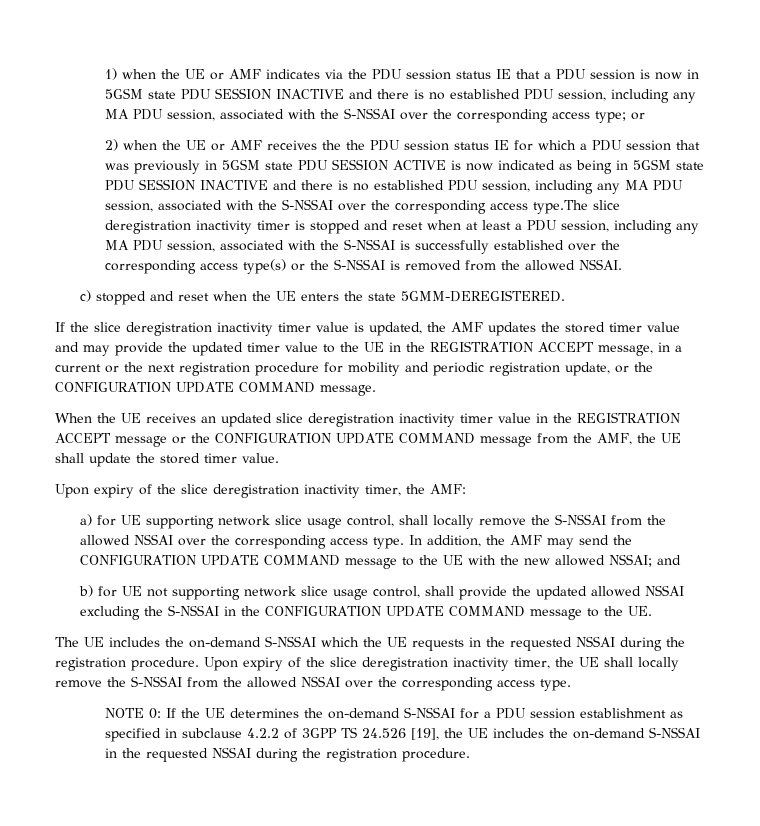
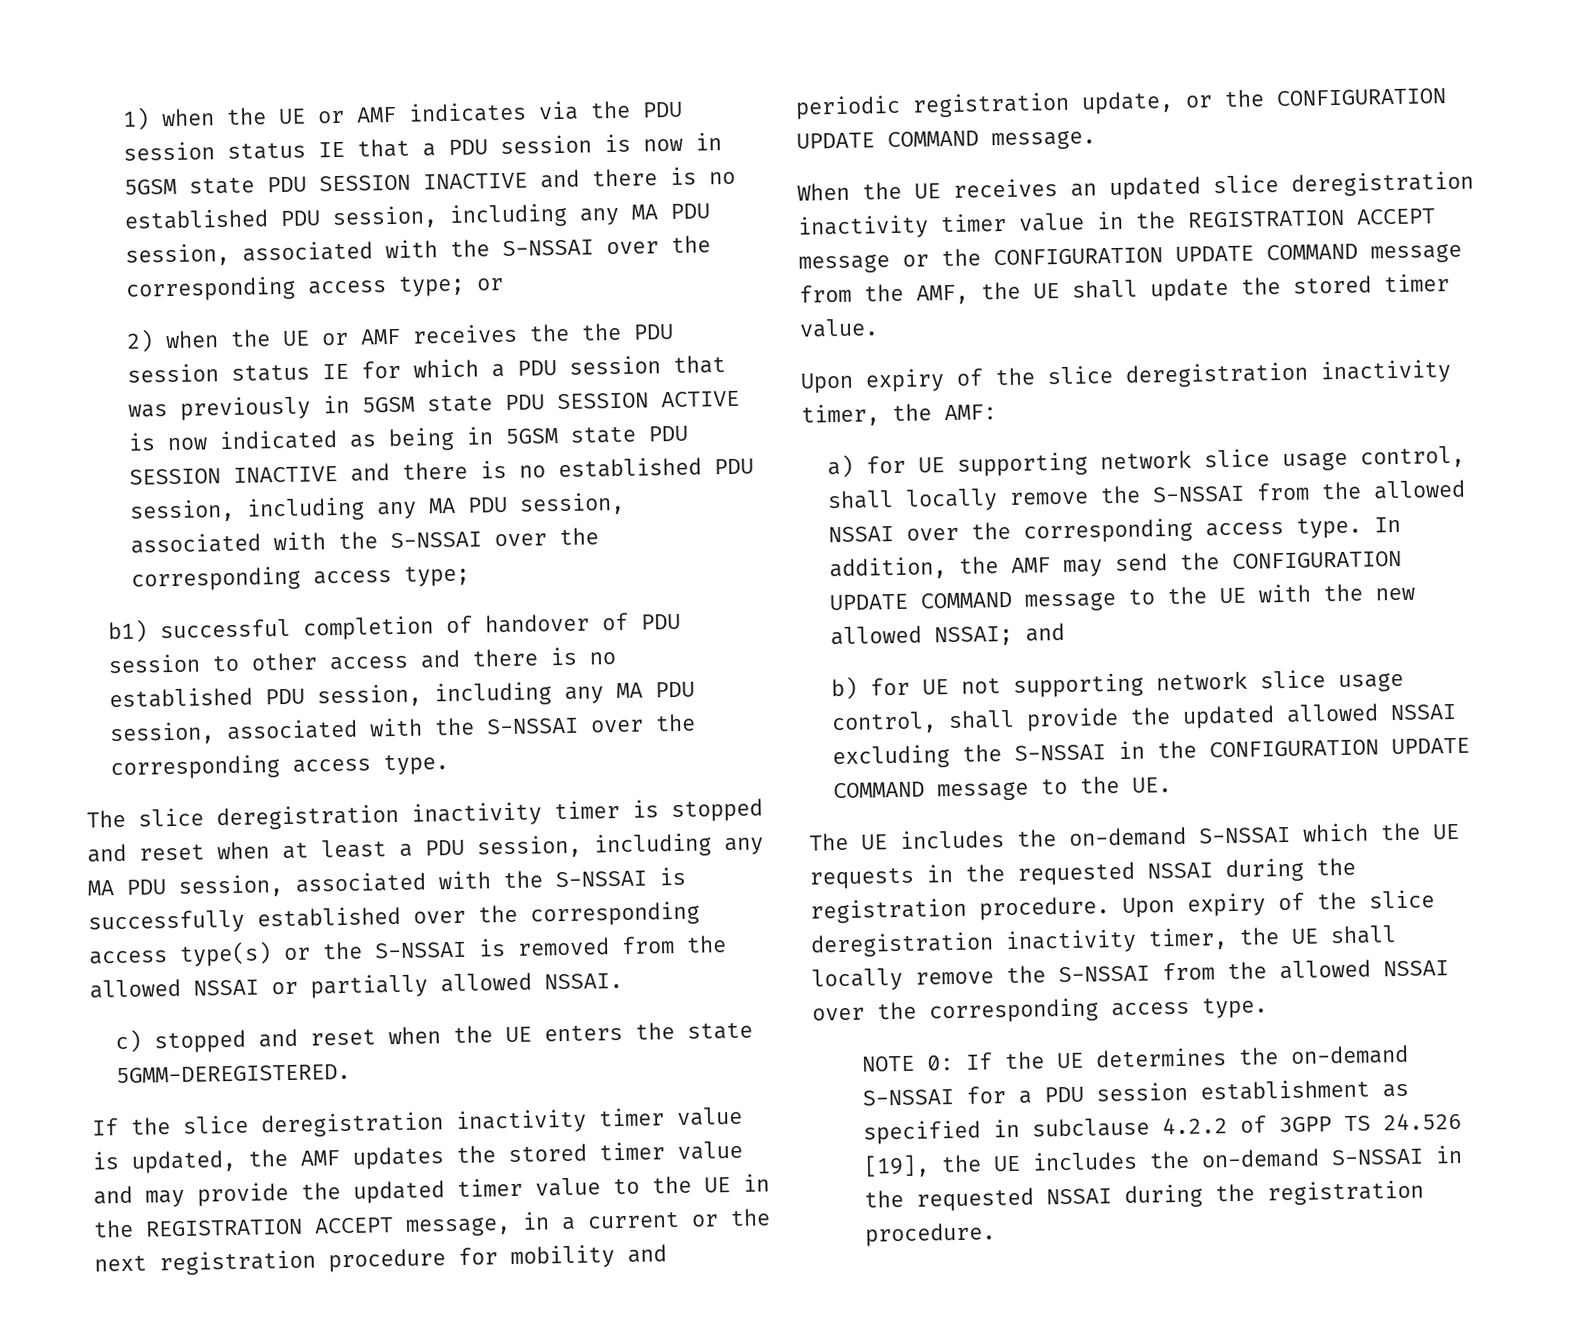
[533,200,589,214] type.The -> [403,565,470,587] [107,612,681,644] [107,646,616,674] [108,681,695,709] [108,713,696,746] [109,754,449,781] [86,809,126,828] type; // b1) successful completion of handover of PDU session to other access and there is no established PDU session, including any MA PDU session, associated with the S-NSSAI over the corresponding access type. // The
(576, 265) none -> [193,972,532,999] NSSAI or partially allowed

